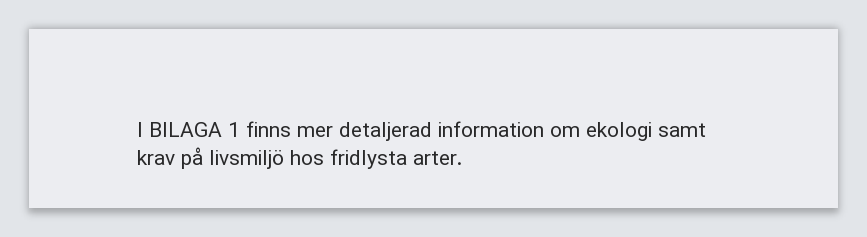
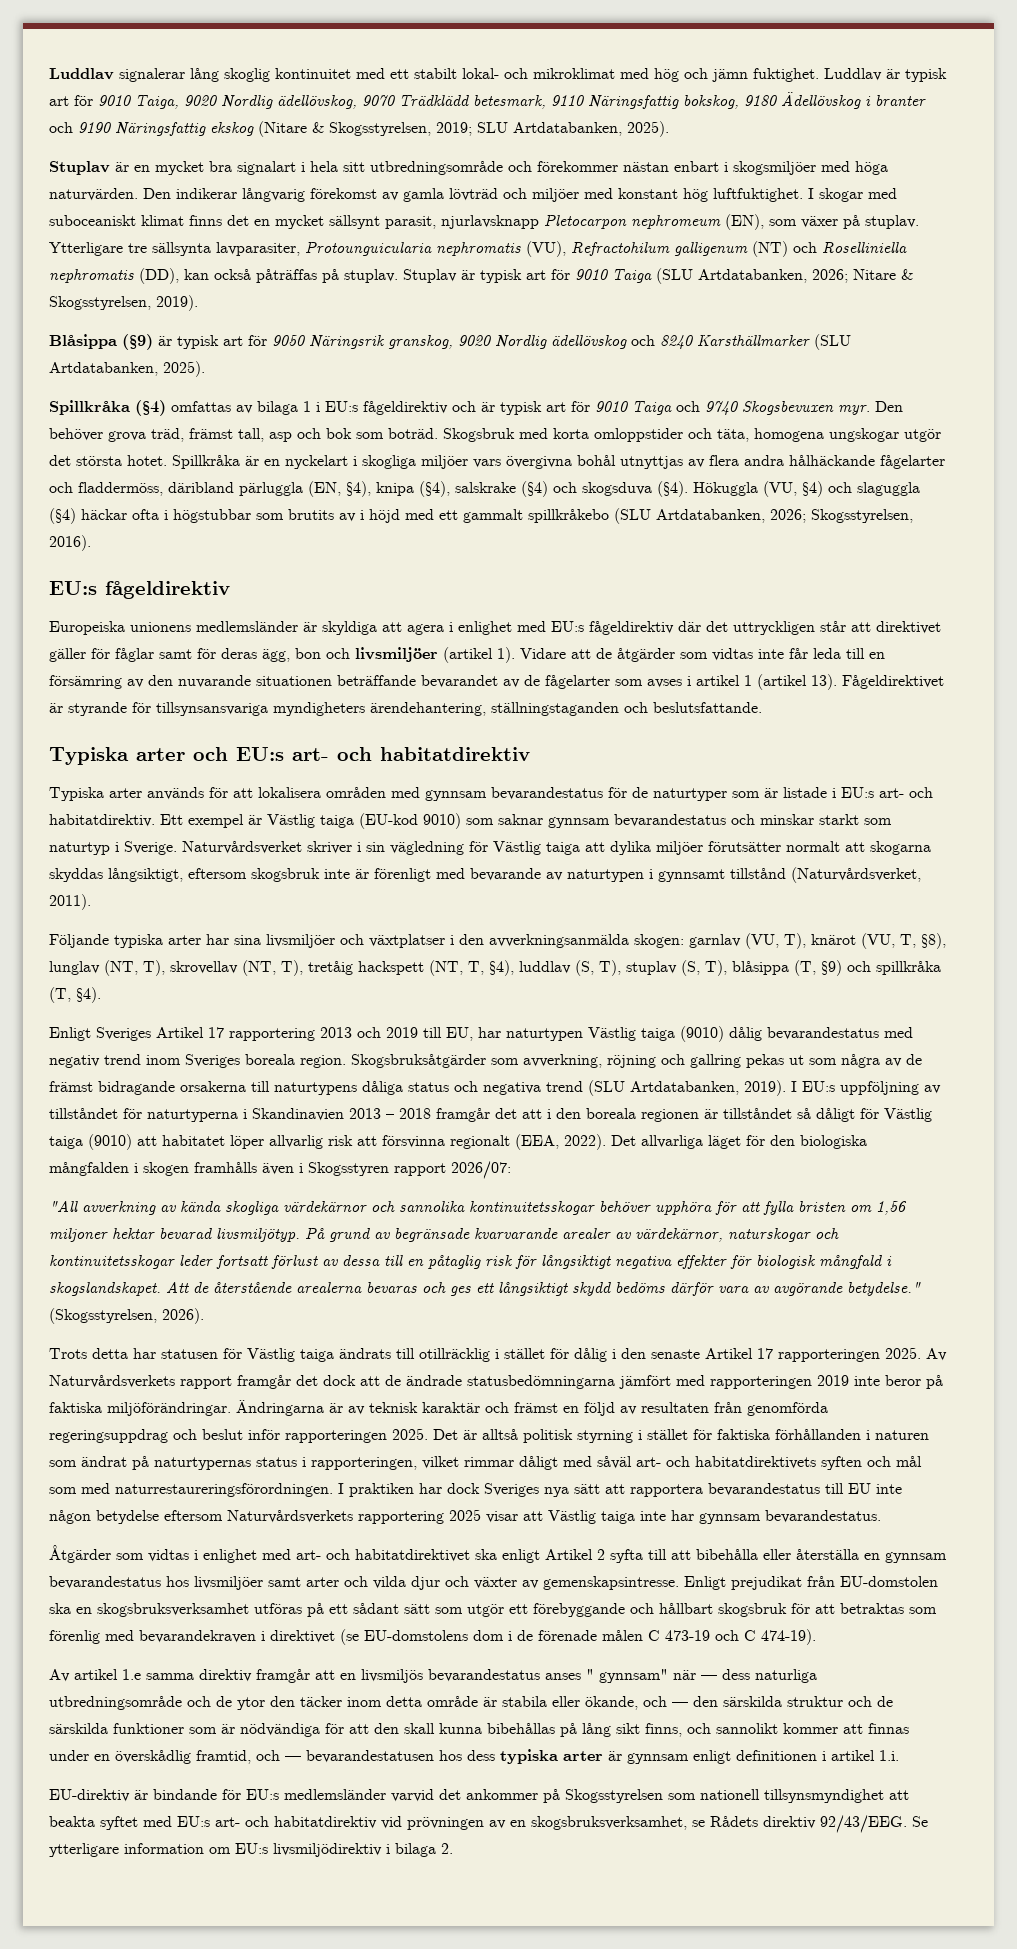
[137,121,706,141] [137,147,462,169] I BILAGA 1 finns mer detaljerad information om ekologi samt krav på livsmiljö hos fridlysta arter. -> [49,68,947,82] [49,92,926,109] [49,121,669,137] [49,161,888,175] [49,188,897,202] [49,214,919,230] [49,241,907,257] [49,268,913,284] [49,295,198,311] [49,334,851,350] [49,361,205,377] [49,400,903,416] [49,428,941,442] [49,455,945,469] [49,481,920,497] [49,508,913,524] [49,535,91,551] [49,581,230,599] [49,621,941,635] [49,647,885,663] [49,674,944,690] [49,702,762,716] [49,747,530,765] [49,787,933,801] [49,813,892,829] [49,841,931,855] [49,867,921,883] [49,894,91,910] [49,933,946,949] [49,960,941,976] [49,987,101,1003] [49,1026,913,1042] [49,1054,922,1068] [49,1080,941,1096] [49,1108,932,1122] [49,1134,867,1150] [49,1161,511,1179] [49,1200,907,1215] [49,1227,839,1242] [49,1255,892,1269] [49,1281,921,1296] [49,1308,204,1324] [49,1347,947,1362] [49,1375,943,1389] [49,1400,828,1416] [49,1428,929,1443] [49,1456,922,1470] [49,1483,902,1497] [49,1509,881,1524] [49,1545,947,1563] [49,1576,938,1590] [49,1603,937,1617] [49,1629,816,1645] [49,1669,817,1683] [49,1696,893,1710] [49,1723,909,1737] [49,1749,899,1764] [49,1789,909,1803] [49,1815,928,1833] [49,1843,453,1857] Luddlav signalerar lång skoglig kontinuitet med ett stabilt lokal- och mikroklimat med hög och jämn fuktighet. Luddlav är typisk art för 9010 Taiga, 9020 Nordlig ädellövskog, 9070 Trädklädd betesmark, 9110 Näringsfattig bokskog, 9180 Ädellövskog i branter och 9190 Näringsfattig ekskog (Nitare & Skogsstyrelsen, 2019; SLU Artdatabanken, 2025). // Stuplav är en mycket bra signalart i hela sitt utbredningsområde och förekommer nästan enbart i skogsmiljöer med höga naturvärden. Den indikerar långvarig förekomst av gamla lövträd och miljöer med konstant hög luftfuktighet. I skogar med suboceaniskt klimat finns det en mycket sällsynt parasit, njurlavsknapp Pletocarpon nephromeum (EN), som växer på stuplav. Ytterligare tre sällsynta lavparasiter, Protounguicularia nephromatis (VU), Refractohilum galligenum (NT) och Roselliniella nephromatis (DD), kan också påträffas på stuplav. Stuplav är typisk art för 9010 Taiga (SLU Artdatabanken, 2026; Nitare & Skogsstyrelsen, 2019). // Blåsippa (§9) är typisk art för 9050 Näringsrik granskog, 9020 Nordlig ädellövskog och 8240 Karsthällmarker (SLU Artdatabanken, 2025). // Spillkråka (§4) omfattas av bilaga 1 i EU:s fågeldirektiv och är typisk art för 9010 Taiga och 9740 Skogsbevuxen myr. Den behöver grova träd, främst tall, asp och bok som boträd. Skogsbruk med korta omloppstider och täta, homogena ungskogar utgör det största hotet. Spillkråka är en nyckelart i skogliga miljöer vars övergivna bohål utnyttjas av flera andra hålhäckande fågelarter och fladdermöss, däribland pärluggla (EN, §4), knipa (§4), salskrake (§4) och skogsduva (§4). Hökuggla (VU, §4) och slaguggla (§4) häckar ofta i högstubbar som brutits av i höjd med ett gammalt spillkråkebo (SLU Artdatabanken, 2026; Skogsstyrelsen, 2016). // EU:s fågeldirektiv // Europeiska unionens medlemsländer är skyldiga att agera i enlighet med EU:s fågeldirektiv där det uttryckligen står att direktivet gäller för fåglar samt för deras ägg, bon och livsmiljöer (artikel 1). Vidare att de åtgärder som vidtas inte får leda till en försämring av den nuvarande situationen beträffande bevarandet av de fågelarter som avses i artikel 1 (artikel 13). Fågeldirektivet är styrande för tillsynsansvariga myndigheters ärendehantering, ställningstaganden och beslutsfattande. // Typiska arter och EU:s art- och habitatdirektiv // Typiska arter används för att lokalisera områden med gynnsam bevarandestatus för de naturtyper som är listade i EU:s art- och habitatdirektiv. Ett exempel är Västlig taiga (EU-kod 9010) som saknar gynnsam bevarandestatus och minskar starkt som naturtyp i Sverige. Naturvårdsverket skriver i sin vägledning för Västlig taiga att dylika miljöer förutsätter normalt att skogarna skyddas långsiktigt, eftersom skogsbruk inte är förenligt med bevarande av naturtypen i gynnsamt tillstånd (Naturvårdsverket, 2011). // Följande typiska arter har sina livsmiljöer och växtplatser i den avverkningsanmälda skogen: garnlav (VU, T), knärot (VU, T, §8), lunglav (NT, T), skrovellav (NT, T), tretåig hackspett (NT, T, §4), luddlav (S, T), stuplav (S, T), blåsippa (T, §9) och spillkråka (T, §4). // Enligt Sveriges Artikel 17 rapportering 2013 och 2019 till EU, har naturtypen Västlig taiga (9010) dålig bevarandestatus med negativ trend inom Sveriges boreala region. Skogsbruksåtgärder som avverkning, röjning och gallring pekas ut som några av de främst bidragande orsakerna till naturtypens dåliga status och negativa trend (SLU Artdatabanken, 2019). I EU:s uppföljning av tillståndet för naturtyperna i Skandinavien 2013 – 2018 framgår det att i den boreala regionen är tillståndet så dåligt för Västlig taiga (9010) att habitatet löper allvarlig risk att försvinna regionalt (EEA, 2022). Det allvarliga läget för den biologiska mångfalden i skogen framhålls även i Skogsstyren rapport 2026/07: // "All avverkning av kända skogliga värdekärnor och sannolika kontinuitetsskogar behöver upphöra för att fylla bristen om 1,56 miljoner hektar bevarad livsmiljötyp. På grund av begränsade kvarvarande arealer av värdekärnor, naturskogar och kontinuitetsskogar leder fortsatt förlust av dessa till en påtaglig risk för långsiktigt negativa effekter för biologisk mångfald i skogslandskapet. Att de återstående arealerna bevaras och ges ett långsiktigt skydd bedöms därför vara av avgörande betydelse." (Skogsstyrelsen, 2026). // Trots detta har statusen för Västlig taiga ändrats till otillräcklig i stället för dålig i den senaste Artikel 17 rapporteringen 2025. Av Naturvårdsverkets rapport framgår det dock att de ändrade statusbedömningarna jämfört med rapporteringen 2019 inte beror på faktiska miljöförändringar. Ändringarna är av teknisk karaktär och främst en följd av resultaten från genomförda regeringsuppdrag och beslut inför rapporteringen 2025. Det är alltså politisk styrning i stället för faktiska förhållanden i naturen som ändrat på naturtypernas status i rapporteringen, vilket rimmar dåligt med såväl art- och habitatdirektivets syften och mål som med naturrestaureringsförordningen. I praktiken har dock Sveriges nya sätt att rapportera bevarandestatus till EU inte någon betydelse eftersom Naturvårdsverkets rapportering 2025 visar att Västlig taiga inte har gynnsam bevarandestatus. // Åtgärder som vidtas i enlighet med art- och habitatdirektivet ska enligt Artikel 2 syfta till att bibehålla eller återställa en gynnsam bevarandestatus hos livsmiljöer samt arter och vilda djur och växter av gemenskapsintresse. Enligt prejudikat från EU-domstolen ska en skogsbruksverksamhet utföras på ett sådant sätt som utgör ett förebyggande och hållbart skogsbruk för att betraktas som förenlig med bevarandekraven i direktivet (se EU-domstolens dom i de förenade målen C 473-19 och C 474-19). // Av artikel 1.e samma direktiv framgår att en livsmiljös bevarandestatus anses " gynnsam" när — dess naturliga utbredningsområde och de ytor den täcker inom detta område är stabila eller ökande, och — den särskilda struktur och de särskilda funktioner som är nödvändiga för att den skall kunna bibehållas på lång sikt finns, och sannolikt kommer att finnas under en överskådlig framtid, och — bevarandestatusen hos dess typiska arter är gynnsam enligt definitionen i artikel 1.i. // EU-direktiv är bindande för EU:s medlemsländer varvid det ankommer på Skogsstyrelsen som nationell tillsynsmyndighet att beakta syftet med EU:s art- och habitatdirektiv vid prövningen av en skogsbruksverksamhet, se Rådets direktiv 92/43/EEG. Se ytterligare information om EU:s livsmiljödirektiv i bilaga 2.

